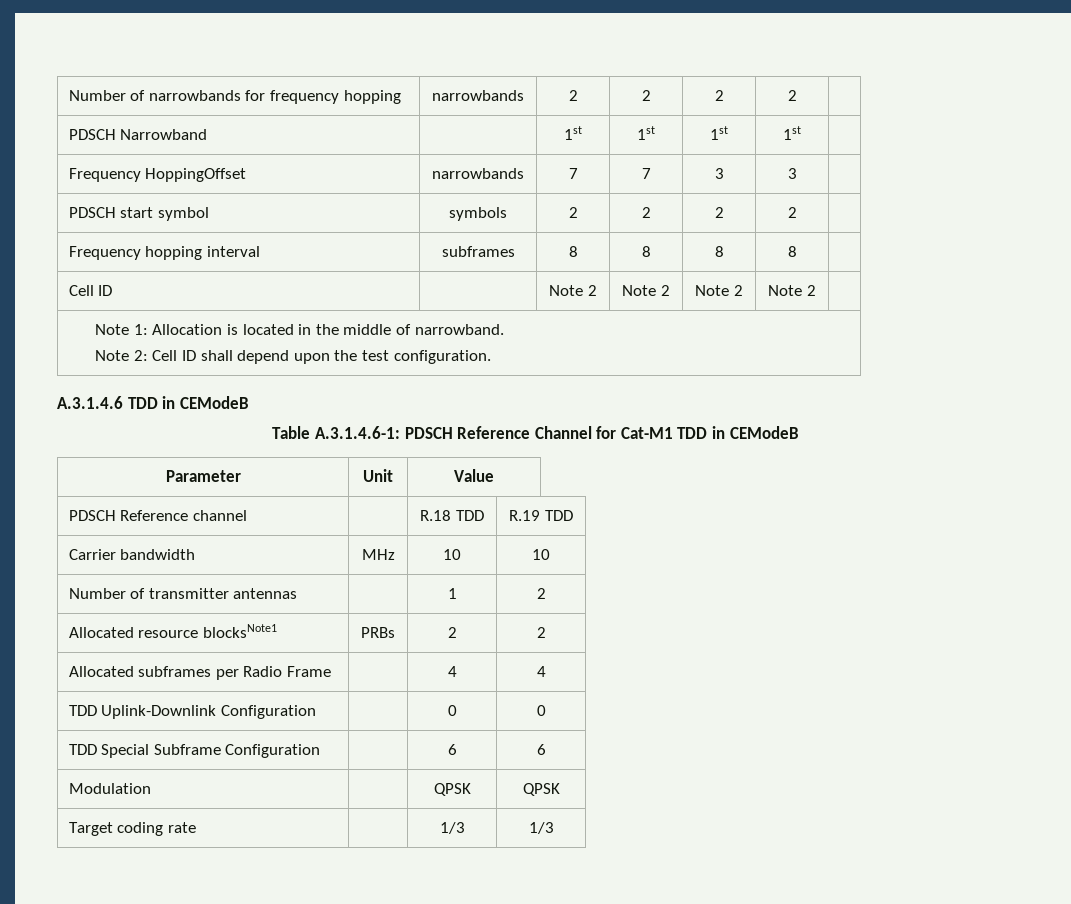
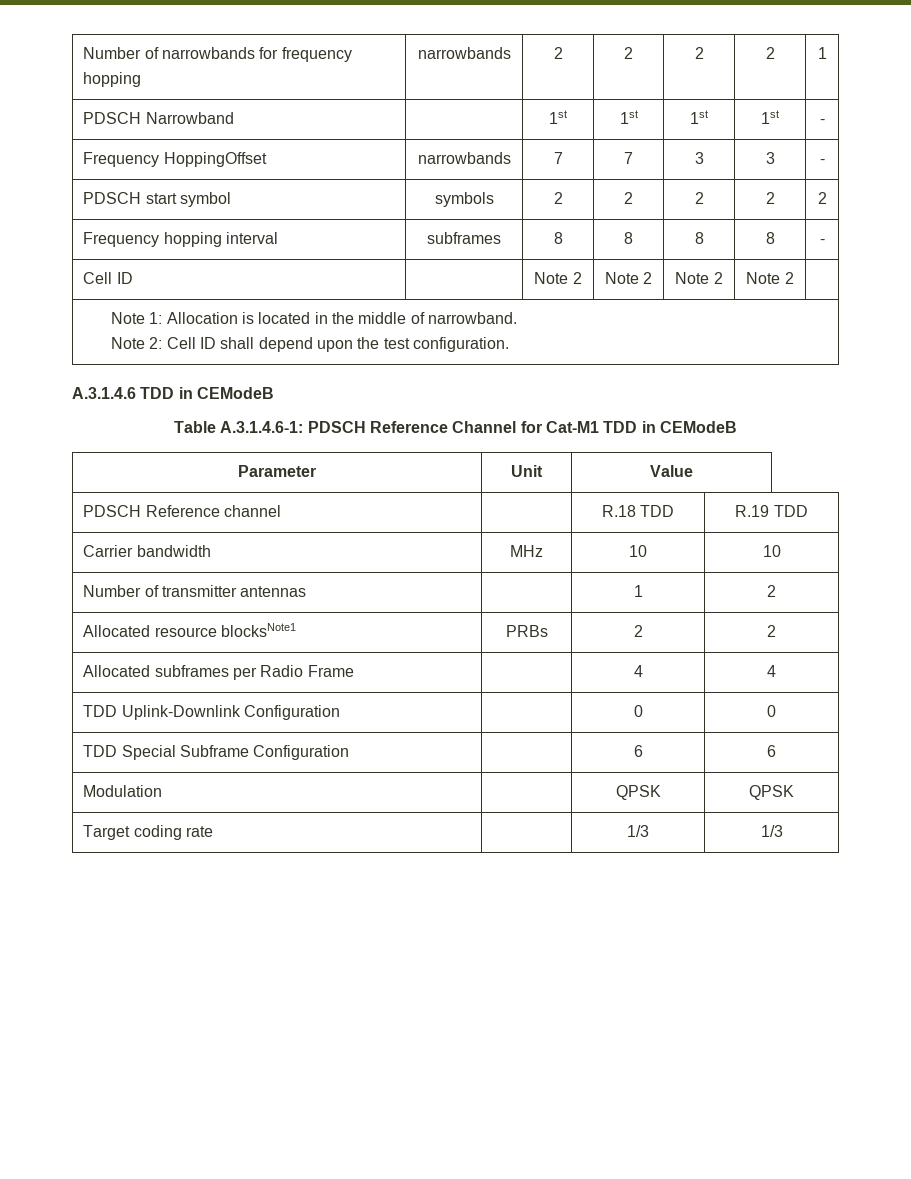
(797, 95) none -> [817,47,827,59] 1
(801, 133) none -> [819,119,825,124] -
(797, 173) none -> [819,159,825,164] -
(797, 212) none -> [817,192,827,204] 2
(797, 251) none -> [819,239,825,244] -

